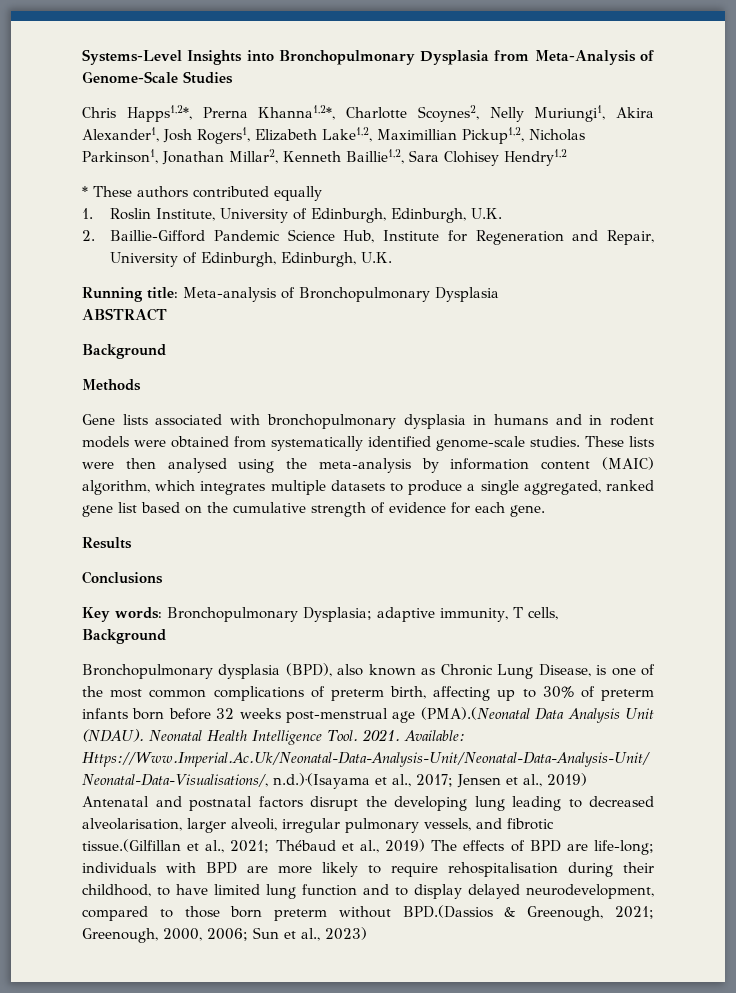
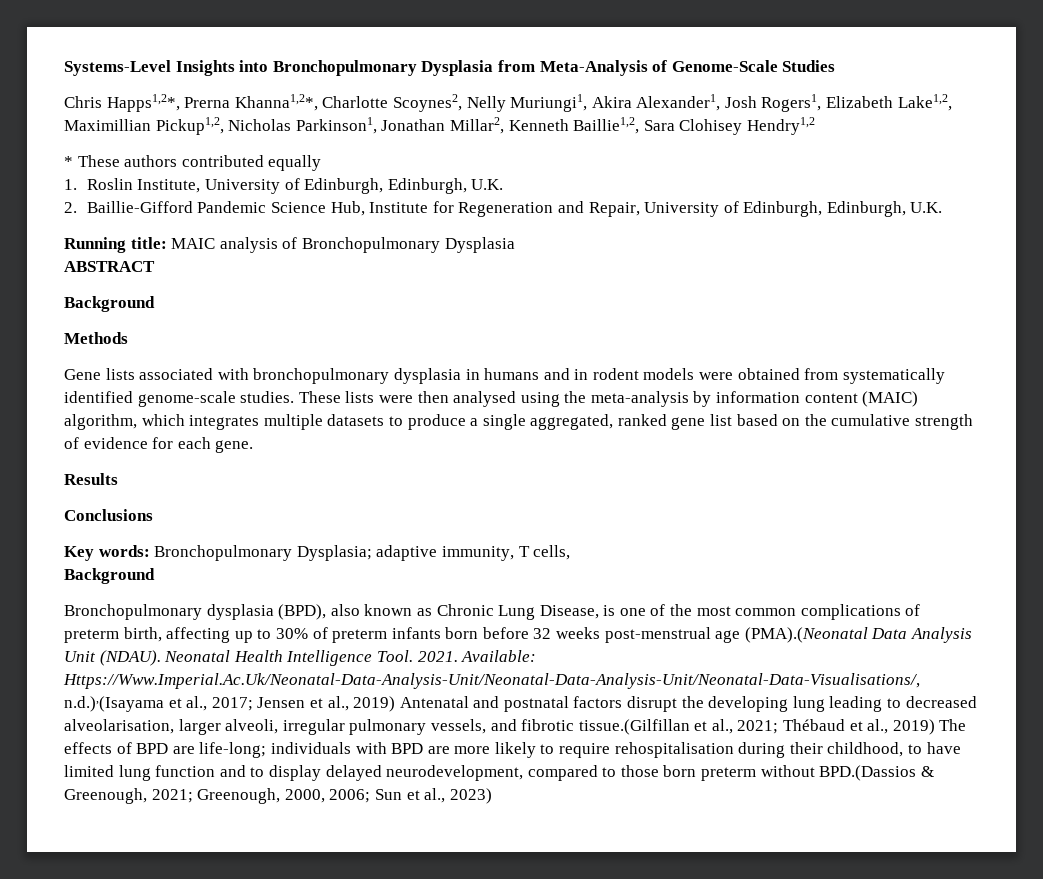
[183,287,276,302] Meta-analysis -> [171,237,278,253] MAIC analysis

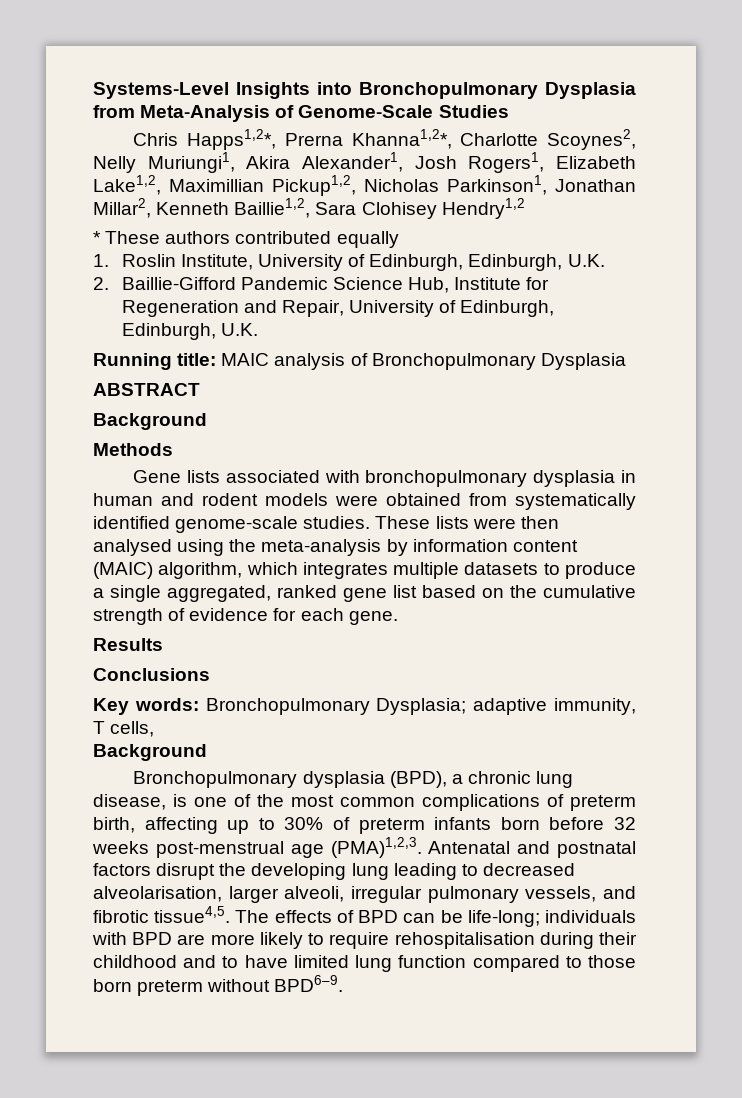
[484,368,589,380] humans and in -> [93,493,194,506] human and
[330,604,599,620] also known as Chronic Lung Disease, -> [451,771,574,788] [93,794,166,810] a chronic lung disease,
[744,627,973,643] [64,650,537,666] [63,673,920,689] [64,696,396,712] (PMA).(Neonatal Data Analysis Unit (NDAU). Neonatal Health Intelligence Tool. 2021. Available: Https://Www.Imperial.Ac.Uk/Neonatal-Data-Analysis-Unit/Neonatal-Data-Analysis-Unit/Neonatal-Data-Visualisations/, n.d.),(Isayama et al., 2017; Jensen et al., 2019) -> [330,837,422,858] (PMA)1,2,3.
[578,719,935,735] tissue.(Gilfillan et al., 2021; Thébaud et al., 2019) -> [154,906,231,923] tissue4,5.
[172,746,195,754] are -> [403,910,463,923] can be
[827,742,904,757] childhood, -> [93,955,217,968] childhood and
[219,765,524,781] and to display delayed neurodevelopment, -> (467, 961) none
[819,765,934,781] [64,788,492,804] BPD.(Dassios & Greenough, 2021; Greenough, 2000, 2006; Sun et al., 2023) -> [274,975,344,992] BPD6–9.

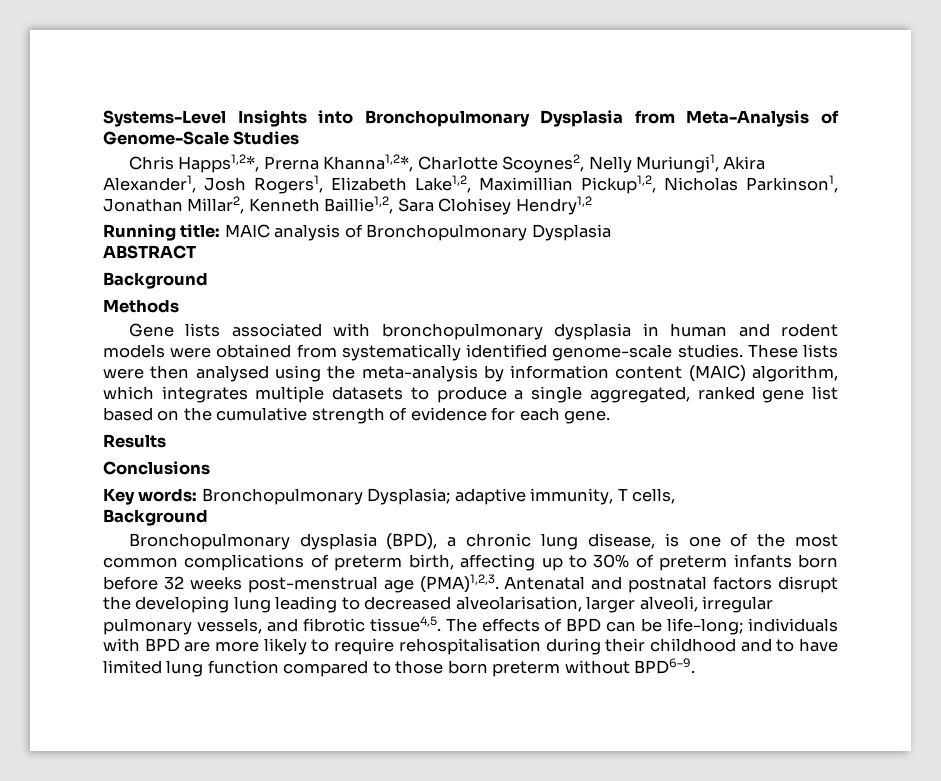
[93,231,399,248] [93,254,605,271] [93,277,550,293] [121,300,555,317] [121,323,258,340] // * These authors contributed equally // 1. Roslin Institute, University of Edinburgh, Edinburgh, U.K. // 2. Baillie-Gifford Pandemic Science Hub, Institute for Regeneration and Repair, University of Edinburgh, Edinburgh, U.K. -> (592, 205) none

